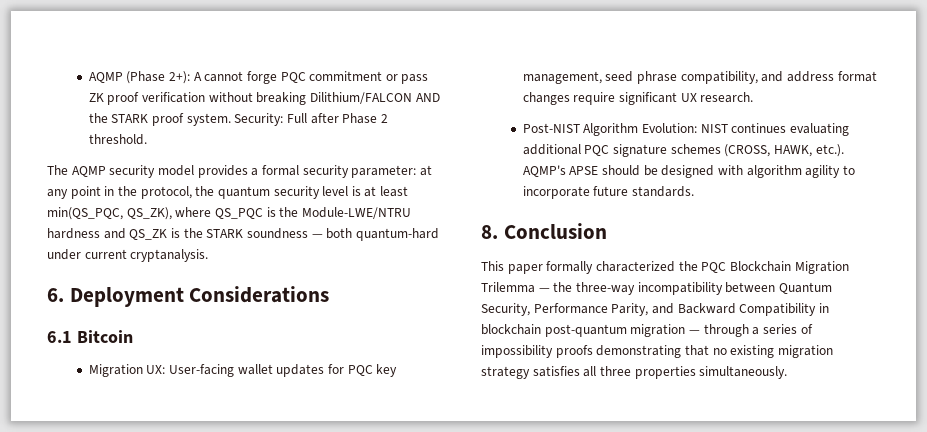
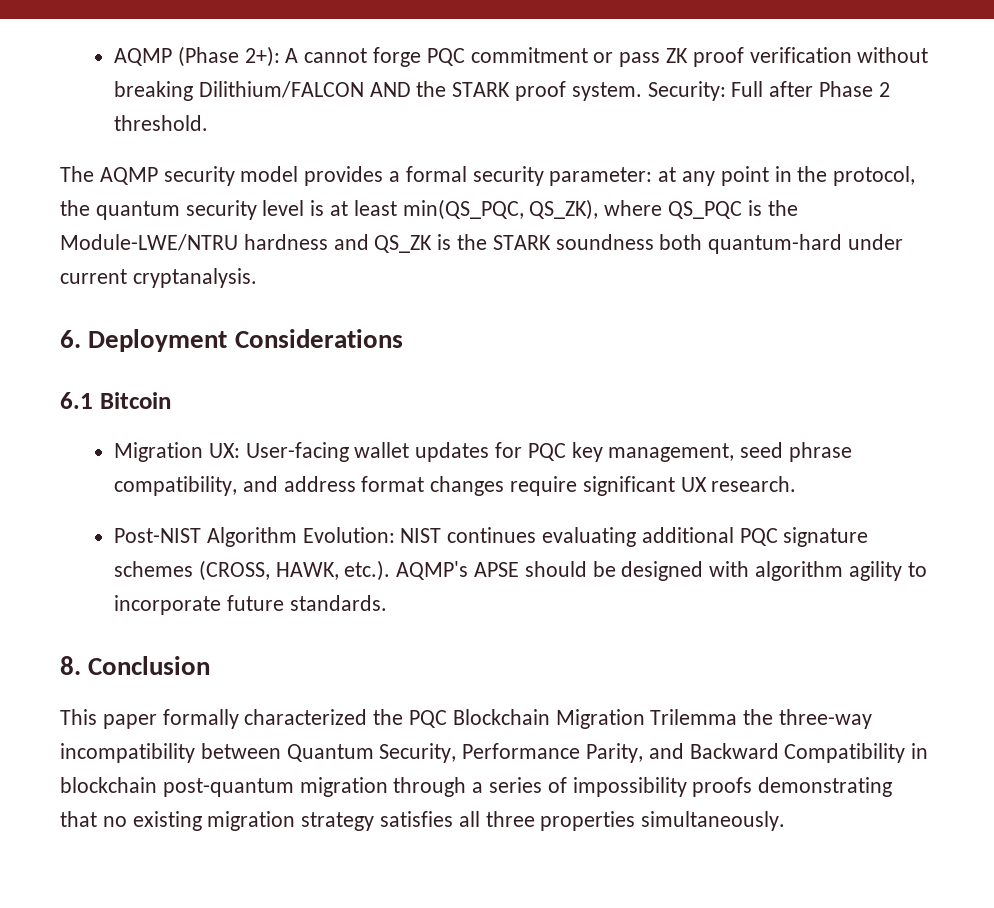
[311,234,323,238] — -> (654, 242) none
[538,288,550,292] — -> (738, 717) none
[688,330,700,334] — -> (388, 787) none

